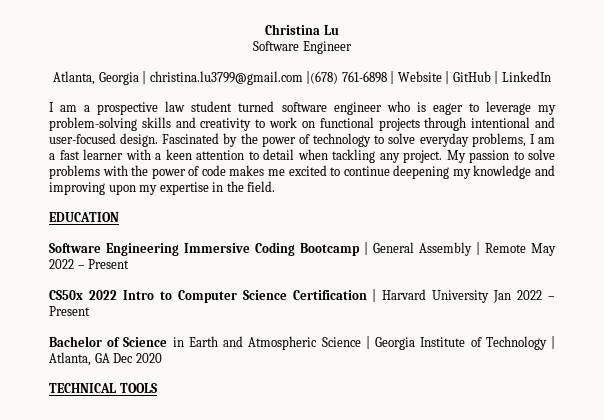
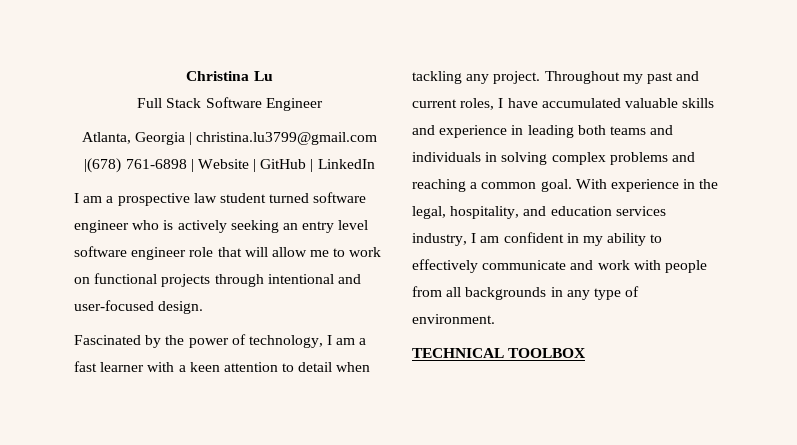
(339, 30) none -> [137,98,202,108] Full Stack
[432,101,556,115] [49,117,252,131] eager to leverage my problem-solving skills and creativity -> [177,220,369,233] [74,246,330,260] actively seeking an entry level software engineer role that will allow me
(159, 140) none -> (204, 307) //
[313,133,526,147] technology to solve everyday problems, -> [248,335,323,348] technology,
[446,149,555,163] [49,165,555,179] [49,181,276,195] [49,212,119,222] [49,242,556,256] [49,259,130,269] [49,289,556,303] [49,306,90,316] [49,336,555,350] [49,352,162,366] My passion to solve problems with the power of code makes me excited to continue deepening my knowledge and improving upon my expertise in the field. // EDUCATION // Software Engineering Immersive Coding Bootcamp | General Assembly | Remote May 2022 – Present // CS50x 2022 Intro to Computer Science Certification | Harvard University Jan 2022 – Present // Bachelor of Science in Earth and Atmospheric Science | Georgia Institute of Technology | Atlanta, GA Dec 2020 -> [544,71,700,84] [412,98,715,110] [412,125,674,138] [412,152,695,165] [412,179,719,192] [412,206,666,219] [412,232,663,246] [412,259,707,273] [412,286,640,300] [412,314,495,324] Throughout my past and current roles, I have accumulated valuable skills and experience in leading both teams and individuals in solving complex problems and reaching a common goal. With experience in the legal, hospitality, and education services industry, I am confident in my ability to effectively communicate and work with people from all backgrounds in any type of environment.
[119,383,157,393] TOOLS -> [508,348,587,358] TOOLBOX

